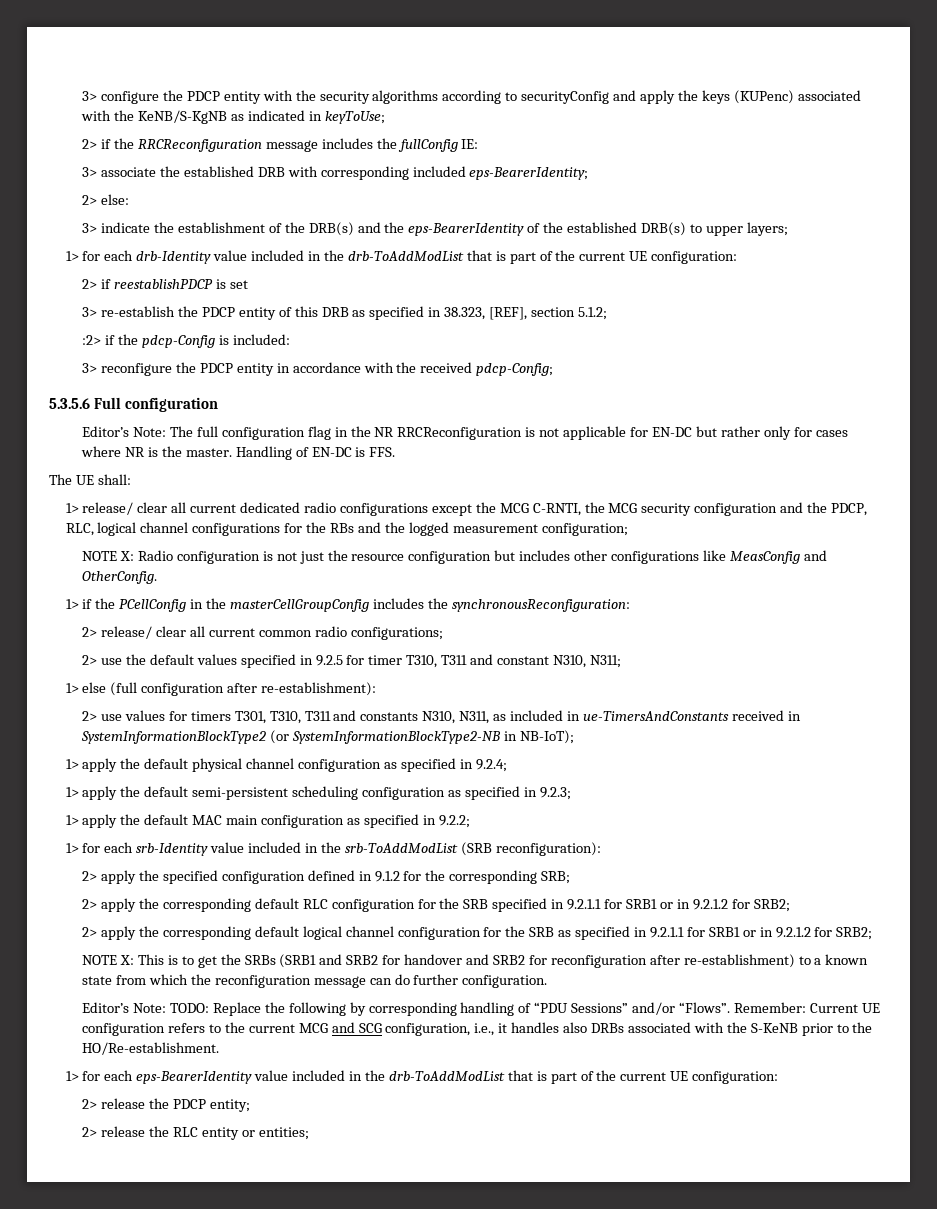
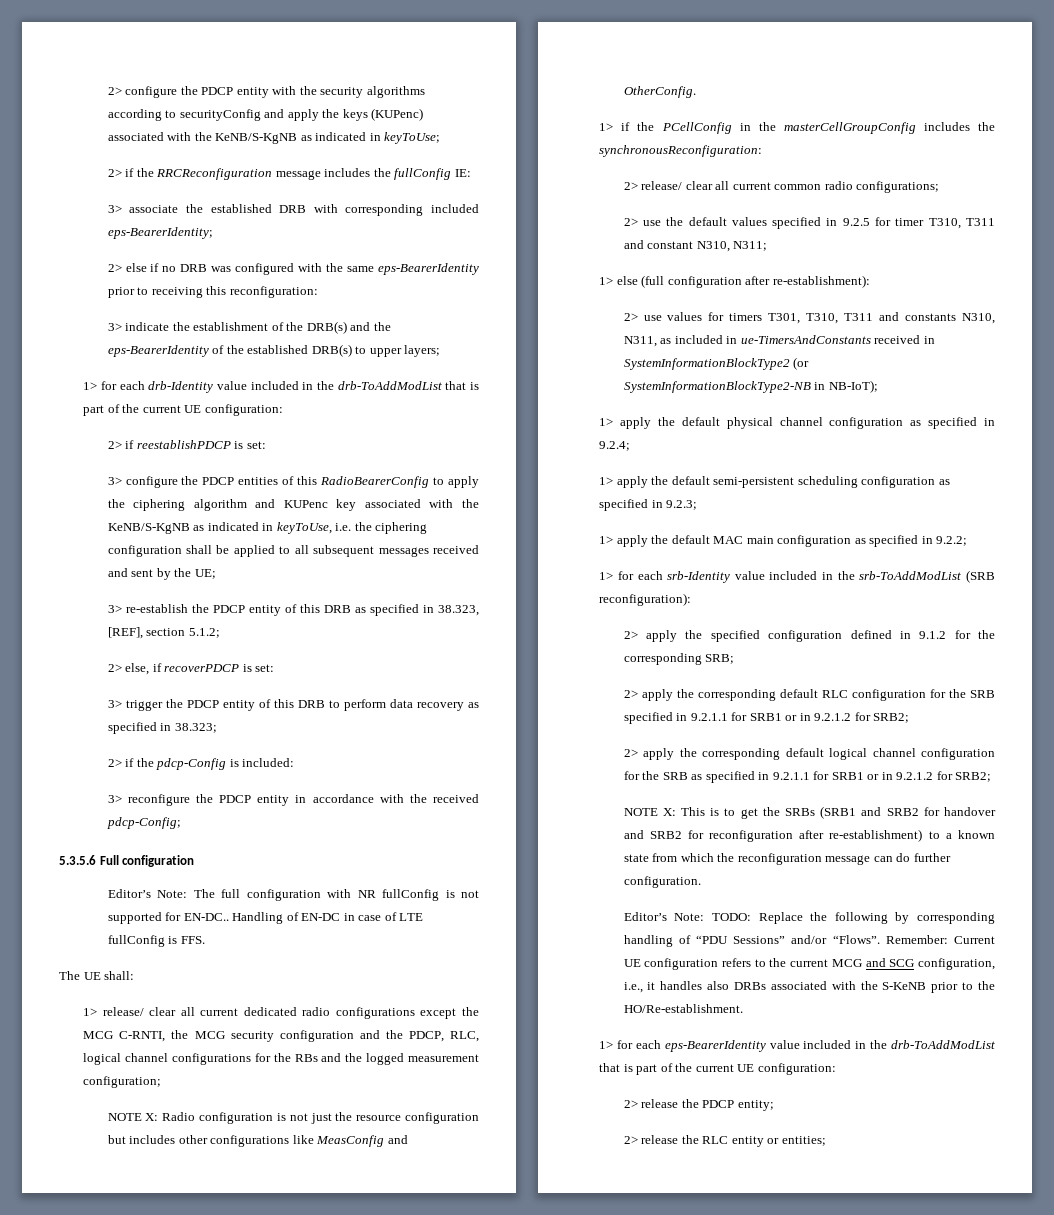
[82,91,98,101] 3> -> [107,87,122,95] 2>
[101,194,130,205] else: -> [125,263,480,275] [107,286,318,298] else if no DRB was configured with the same eps-BearerIdentity prior to receiving this reconfiguration:
[229,280,248,289] set -> [246,441,266,449] [107,476,480,488] [107,499,480,511] [107,522,428,534] [107,545,480,557] [107,568,216,580] set: // 3> configure the PDCP entities of this RadioBearerConfig to apply the ciphering algorithm and KUPenc key associated with the KeNB/S-KgNB as indicated in keyToUse, i.e. the ciphering configuration shall be applied to all subsequent messages received and sent by the UE;
[82,335,102,345] :2> -> [107,663,275,675] [107,699,479,711] [107,722,217,734] [107,759,122,767] 2> else, if recoverPDCP is set: // 3> trigger the PDCP entity of this DRB to perform data recovery as specified in 38.323; // 2>
[307,426,848,440] [81,446,352,460] flag in the NR RRCReconfiguration is not applicable for EN-DC but rather only for cases where NR is the master. Handling of EN-DC -> [327,889,480,901] [107,912,424,924] [107,935,165,947] with NR fullConfig is not supported for EN-DC.. Handling of EN-DC in case of LTE fullConfig

